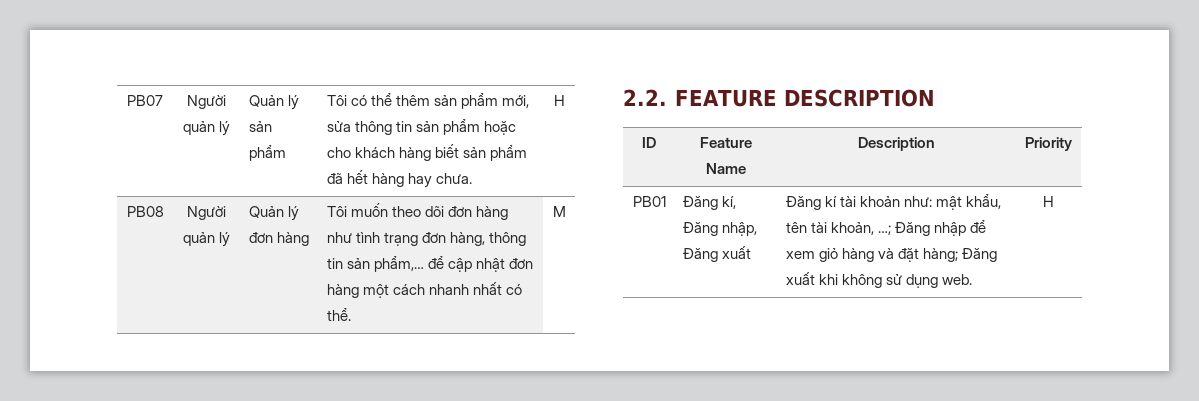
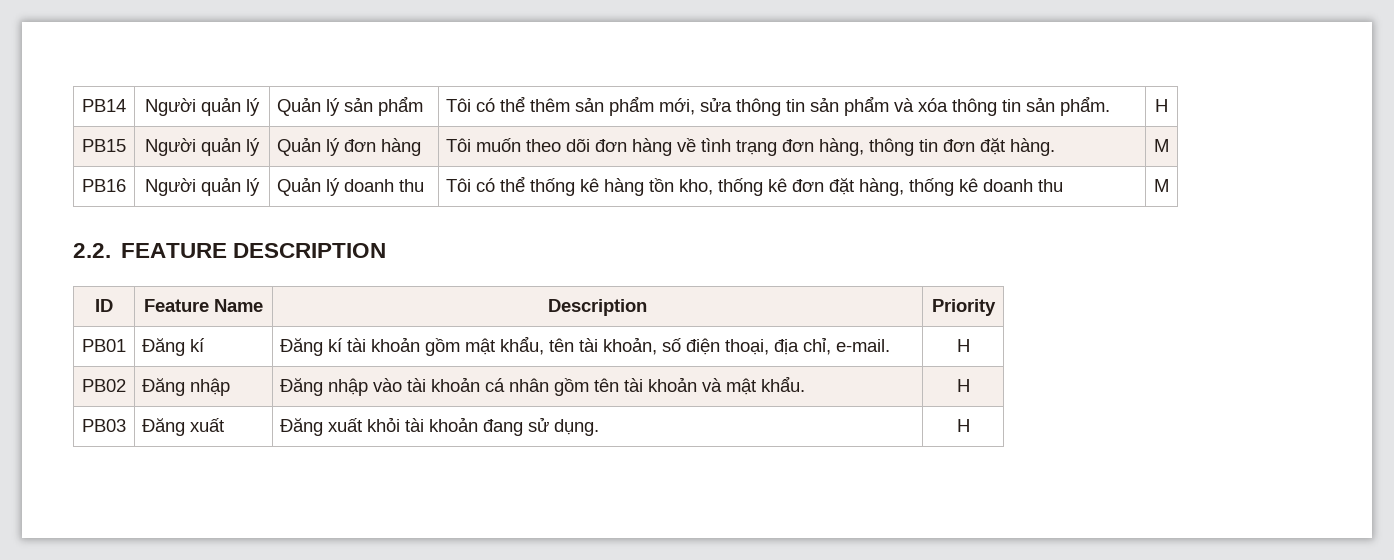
[127,95,163,106] PB07 -> [82,99,126,112] PB14
[483,121,516,135] [326,144,527,161] [326,170,472,188] [553,95,565,106] [126,206,164,217] hoặc cho khách hàng biết sản phẩm đã hết hàng hay chưa. | H // PB08 -> [894,96,1111,116] [1155,99,1168,112] [82,139,126,152] và xóa thông tin sản phẩm. | H // PB15
[326,232,352,243] như -> [677,138,697,152] về
[346,256,533,272] [326,282,522,298] [326,308,351,321] sản phẩm,… để cập nhật đơn hàng một cách nhanh nhất có thể. -> [943,138,1056,156] [1154,139,1169,152] [82,179,126,192] [145,177,260,196] [277,177,425,196] [446,176,1064,196] đơn đặt hàng. | M // PB16 | Người quản lý | Quản lý doanh thu | Tôi có thể thống kê hàng tồn kho, thống kê đơn đặt hàng, thống kê doanh thu
[721,196,736,209] [682,222,757,236] [682,246,751,262] kí, Đăng nhập, Đăng xuất -> [190,338,206,352] kí
[903,196,932,207] như: -> [425,338,461,356] gồm
[877,220,986,236] [785,248,997,262] [785,272,972,288] …; Đăng nhập để xem giỏ hàng và đặt hàng; Đăng xuất khi không sử dụng web. -> [662,337,891,355] [956,339,970,352] [82,379,126,392] [142,378,231,396] [280,376,806,396] [956,379,970,392] [82,419,126,432] [142,418,225,436] [280,417,600,436] số điện thoại, địa chỉ, e-mail. | H // PB02 | Đăng nhập | Đăng nhập vào tài khoản cá nhân gồm tên tài khoản và mật khẩu. | H // PB03 | Đăng xuất | Đăng xuất khỏi tài khoản đang sử dụng.

